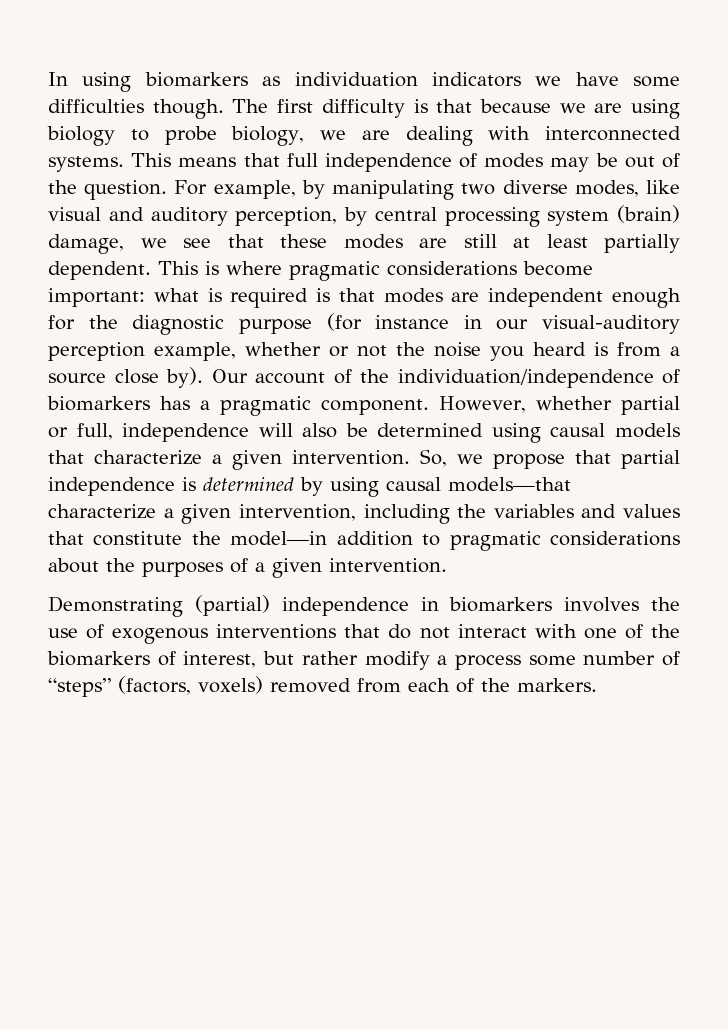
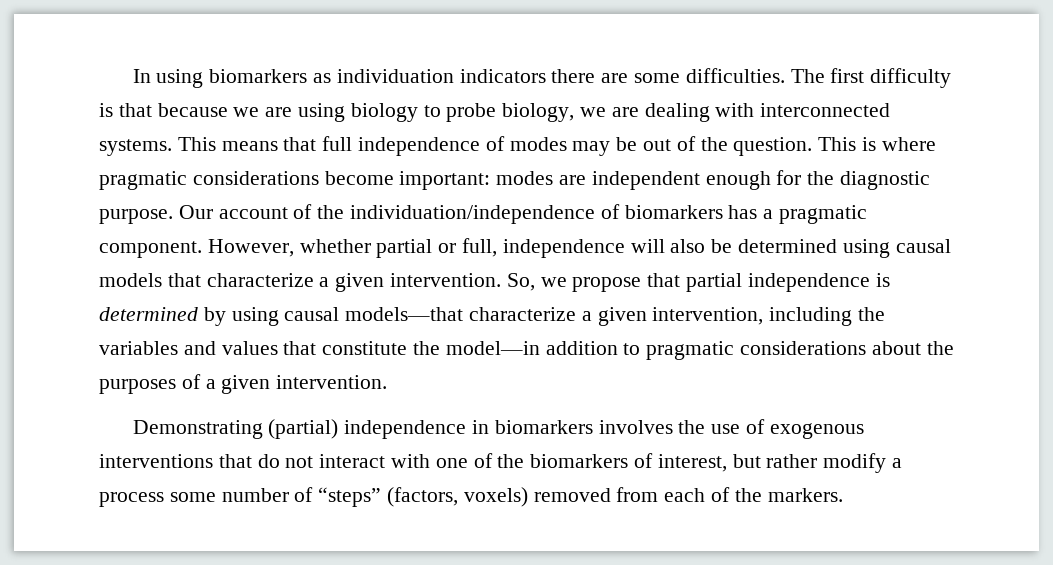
[535,72,680,87] [48,99,224,119] we have some difficulties though. -> [551,68,785,83] there are some difficulties.
[174,180,680,200] [48,205,680,227] [48,234,680,254] [48,261,151,280] For example, by manipulating two diverse modes, like visual and auditory perception, by central processing system (brain) damage, we see that these modes are still at least partially dependent. -> (813, 146) none
[153,288,375,308] what is required is that -> (491, 180) none
[238,313,680,334] [48,342,680,361] [48,367,203,388] purpose (for instance in our visual-auditory perception example, whether or not the noise you heard is from a source close by). -> [99,209,173,224] purpose.

